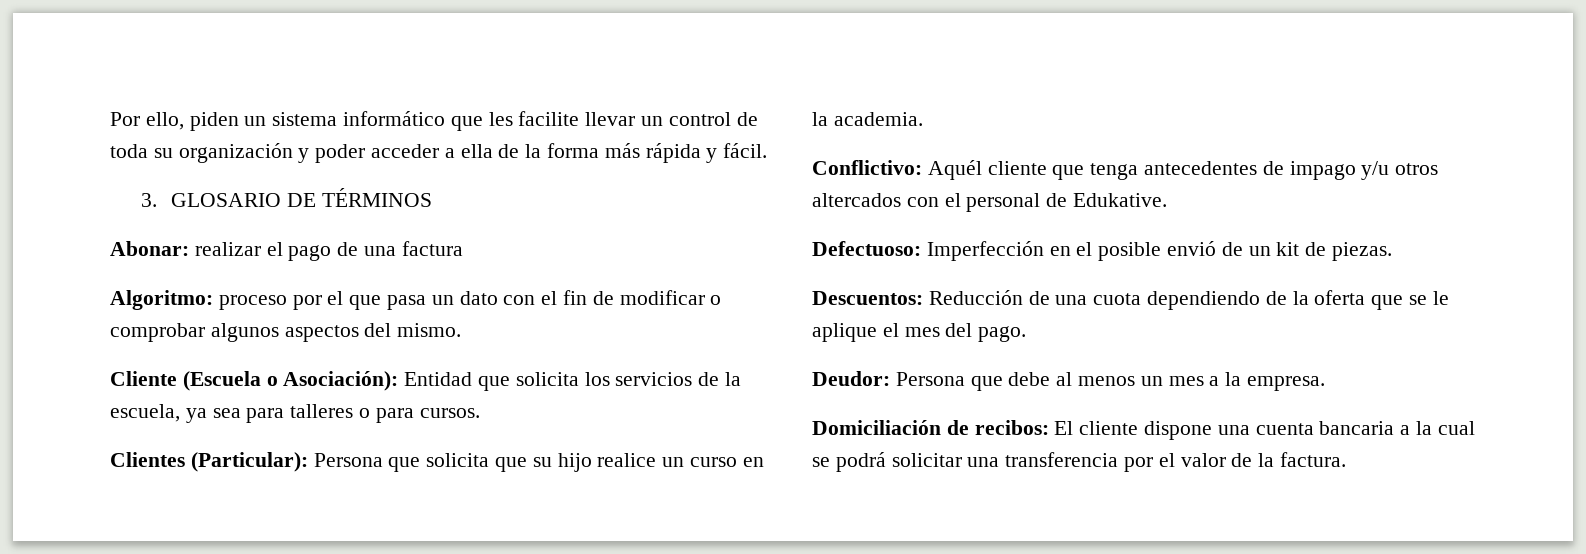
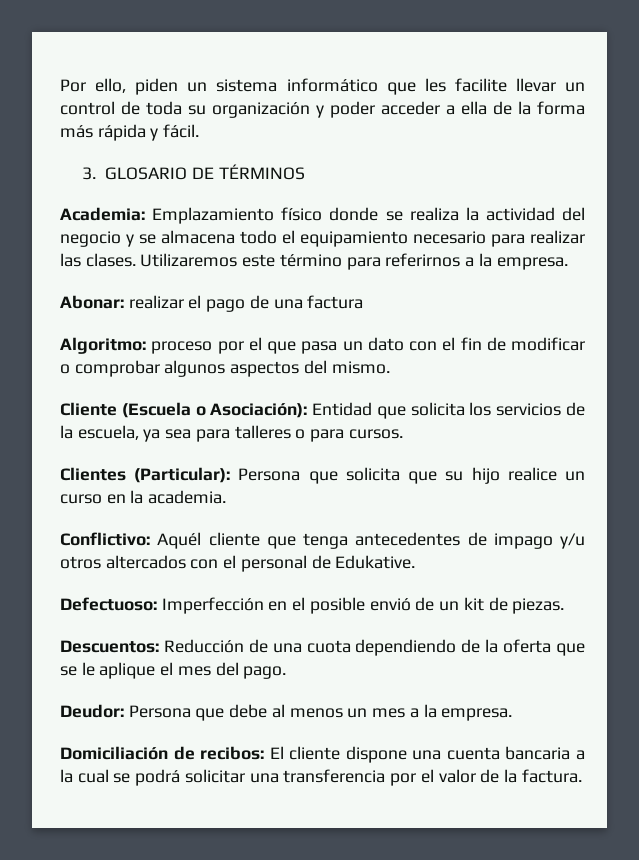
(432, 197) none -> [60,207,585,224] [60,230,585,247] [60,253,568,270] // Academia: Emplazamiento físico donde se realiza la actividad del negocio y se almacena todo el equipamiento necesario para realizar las clases. Utilizaremos este término para referirnos a la empresa.

